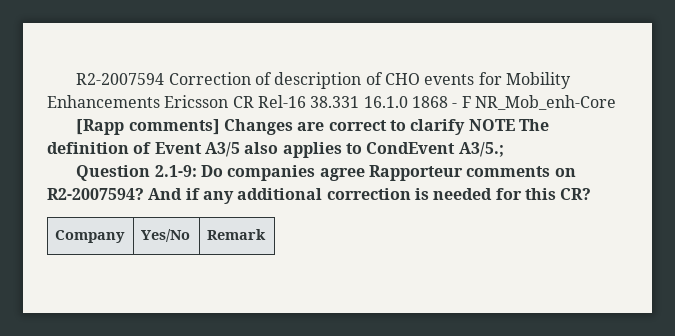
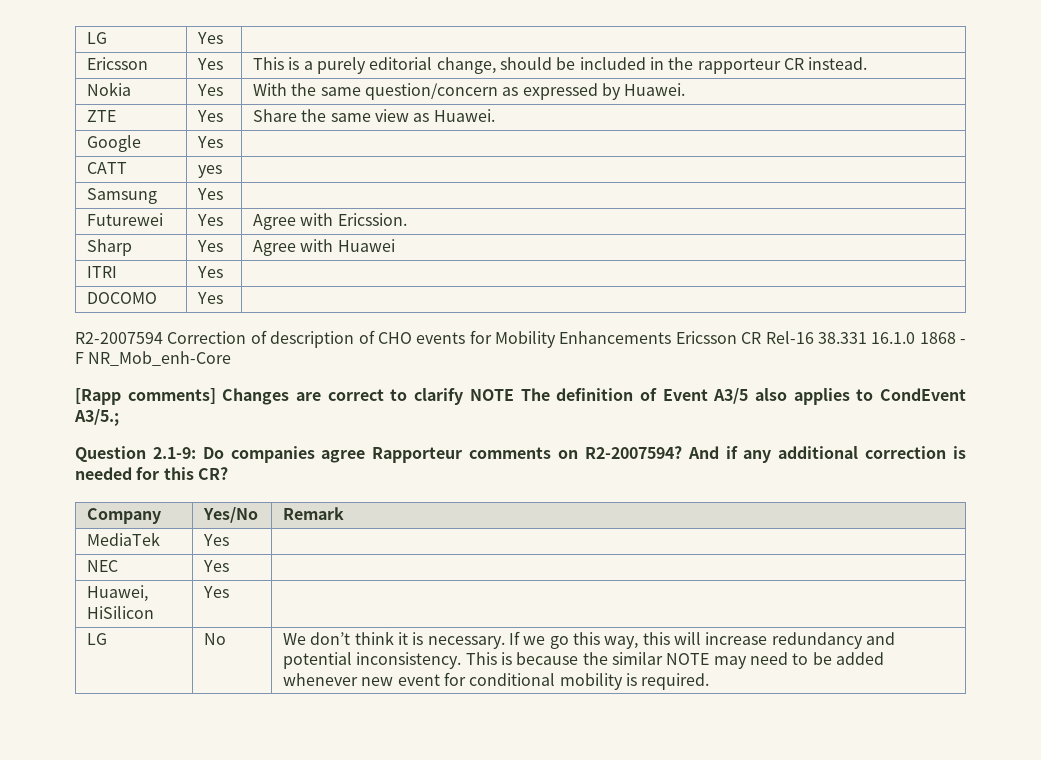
(76, 79) none -> [87,32,108,44] [197,32,224,44] [87,57,149,70] [197,58,224,70] [253,57,868,74] [87,82,132,96] [197,84,224,96] [253,83,686,100] [87,110,117,122] [197,110,224,122] [253,109,495,122] [87,135,142,152] [197,136,224,148] [87,162,128,174] [198,165,223,178] [87,188,158,204] [197,188,224,200] [87,213,164,226] [197,214,224,226] [253,213,407,230] [87,239,133,256] [197,240,224,252] [253,239,395,256] [87,266,118,278] [197,266,224,278] [87,292,158,304] [197,292,224,304] LG | Yes | // Ericsson | Yes | This is a purely editorial change, should be included in the rapporteur CR instead. // Nokia | Yes | With the same question/concern as expressed by Huawei. // ZTE | Yes | Share the same view as Huawei. // Google | Yes | // CATT | yes | // Samsung | Yes | // Futurewei | Yes | Agree with Ericssion. // Sharp | Yes | Agree with Huawei // ITRI | Yes | // DOCOMO | Yes | //
(267, 234) none -> [87,532,161,546] [203,534,230,546] [87,560,119,572] [203,560,230,572] [87,585,149,602] [87,606,155,619] [203,586,230,598] [87,633,108,645] [204,633,227,645] [283,631,895,649] [283,652,884,669] [283,672,710,690] // MediaTek | Yes | // NEC | Yes | // Huawei, HiSilicon | Yes | // LG | No | We don’t think it is necessary. If we go this way, this will increase redundancy and potential inconsistency. This is because the similar NOTE may need to be added whenever new event for conditional mobility is required.

